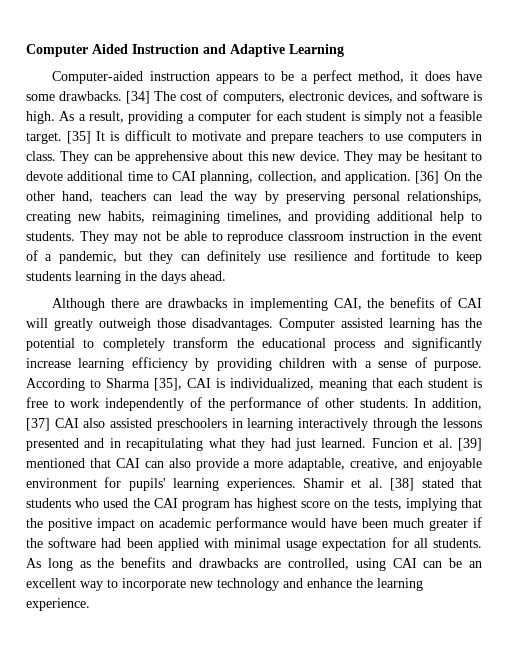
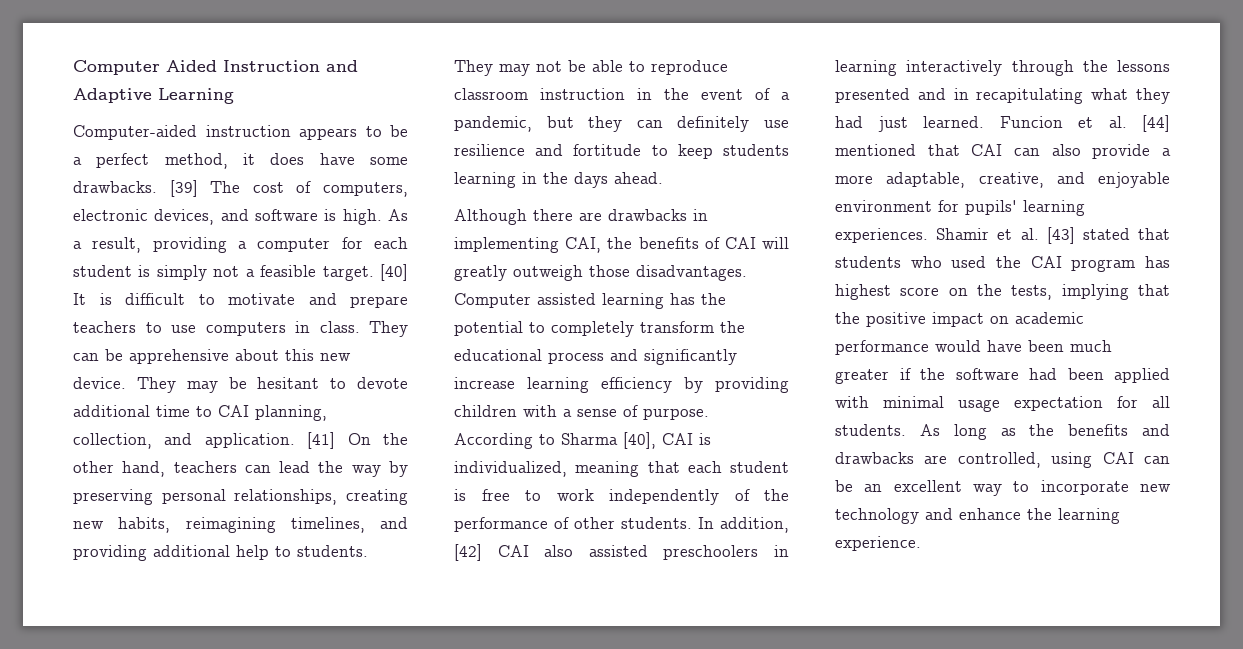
[126,91,151,104] [34] -> [169,180,198,197] [39]
[67,131,92,144] [35] -> [380,264,408,281] [40]
[415,171,440,184] [36] -> [307,432,336,449] [41]
[154,378,182,391] [35], -> [623,432,656,449] [40],
[26,418,50,431] [37] -> [454,544,482,561] [42]
[458,438,483,451] [39] -> [1142,115,1170,132] [44]
[390,478,415,491] [38] -> [1046,227,1075,244] [43]

